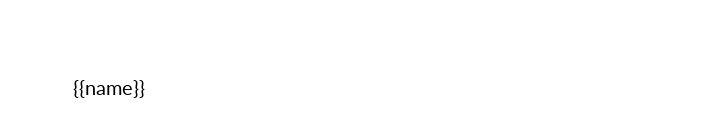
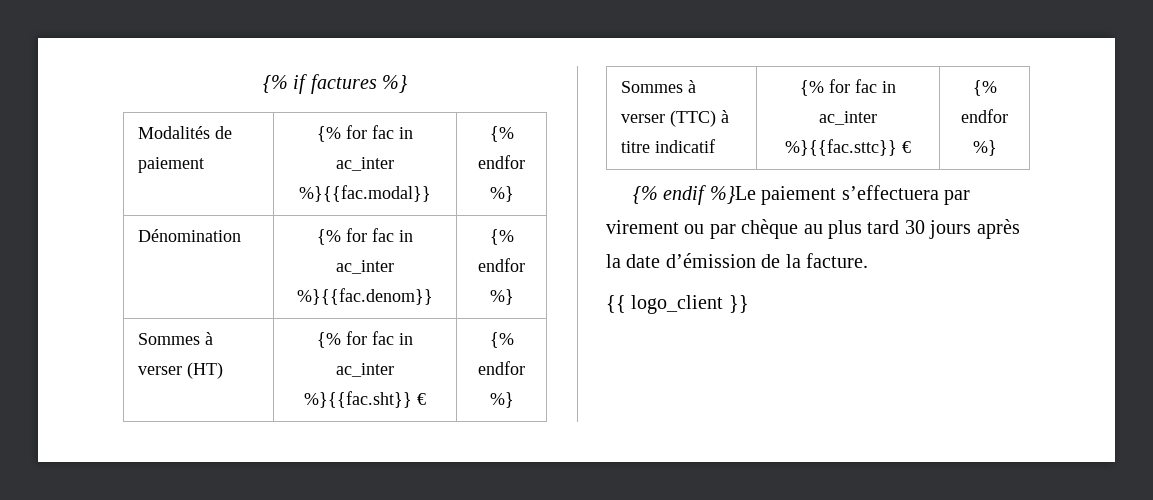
[73,80,145,98] {{name}} -> [262,74,408,94] [138,126,233,139] [138,157,205,173] [317,125,413,142] [336,157,394,171] [299,185,431,202] [489,126,514,142] [478,155,525,169] [489,186,514,202] [138,229,242,242] [317,228,413,245] [336,260,394,274] [297,288,433,305] [489,229,514,245] [478,258,525,272] [489,289,514,305] [138,332,214,345] [138,362,224,379] [317,331,413,348] [336,363,394,377] [304,391,426,408] [489,332,514,348] [478,361,525,375] [489,392,514,408] [621,80,697,93] [621,110,730,127] [621,139,716,153] [800,79,896,96] [819,111,877,125] [785,139,911,156] [972,80,997,96] [961,109,1008,123] [972,140,997,156] [633,185,971,205] [606,219,1020,239] [606,253,868,268] [606,295,749,314] {% if factures %} // Modalités de paiement | {% for fac in ac_inter %}{{fac.modal}} | {% endfor %} // Dénomination | {% for fac in ac_inter %}{{fac.denom}} | {% endfor %} // Sommes à verser (HT) | {% for fac in ac_inter %}{{fac.sht}} € | {% endfor %} // Sommes à verser (TTC) à titre indicatif | {% for fac in ac_inter %}{{fac.sttc}} € | {% endfor %} // {% endif %}Le paiement s’effectuera par virement ou par chèque au plus tard 30 jours après la date d’émission de la facture. // {{ logo_client }}

